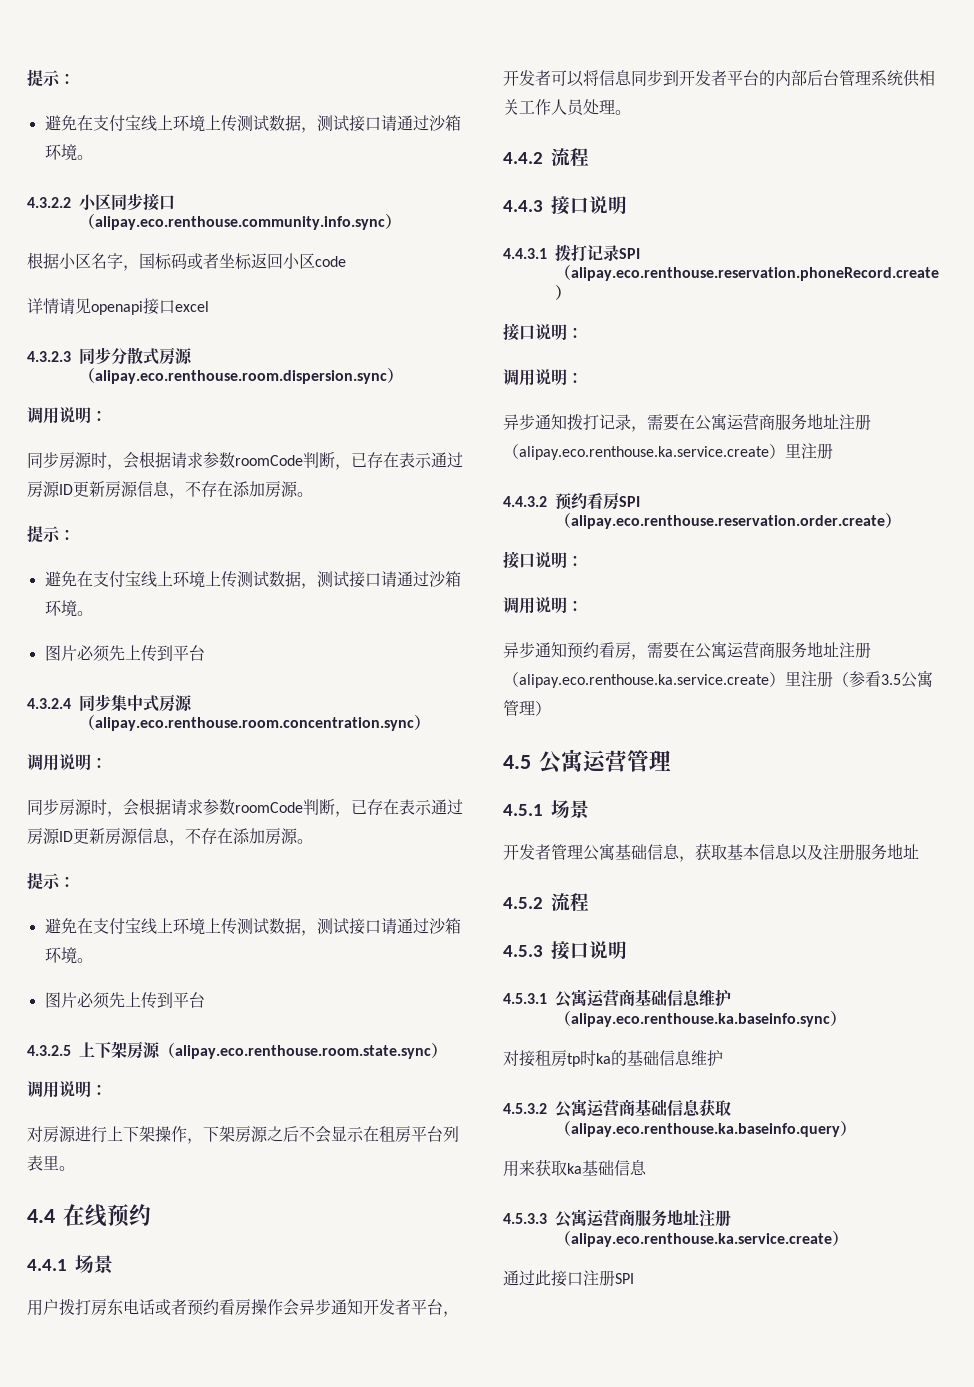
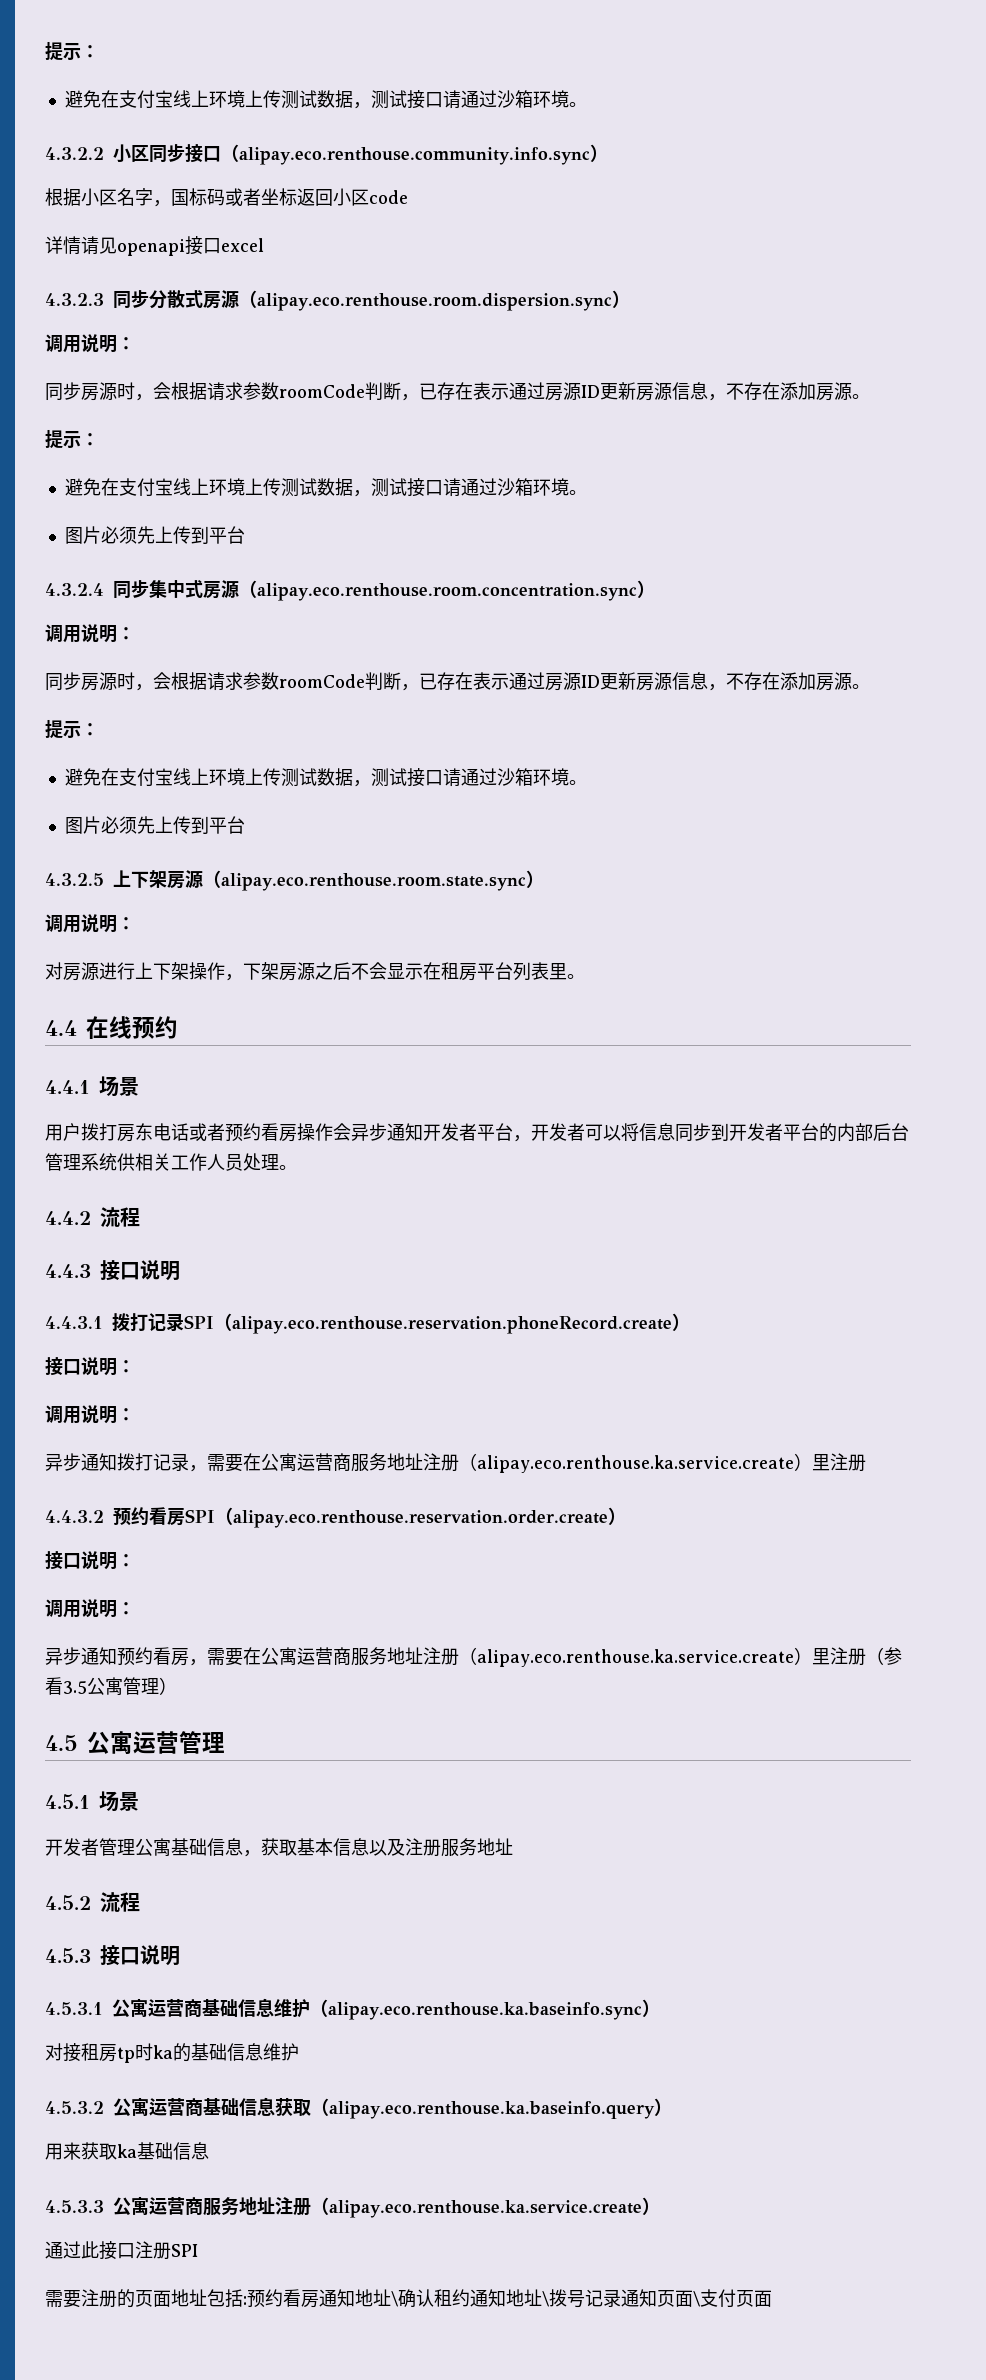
(634, 1278) none -> [45,2289,772,2308] // 需要注册的页面地址包括:预约看房通知地址\确认租约通知地址\拨号记录通知页面\支付页面

